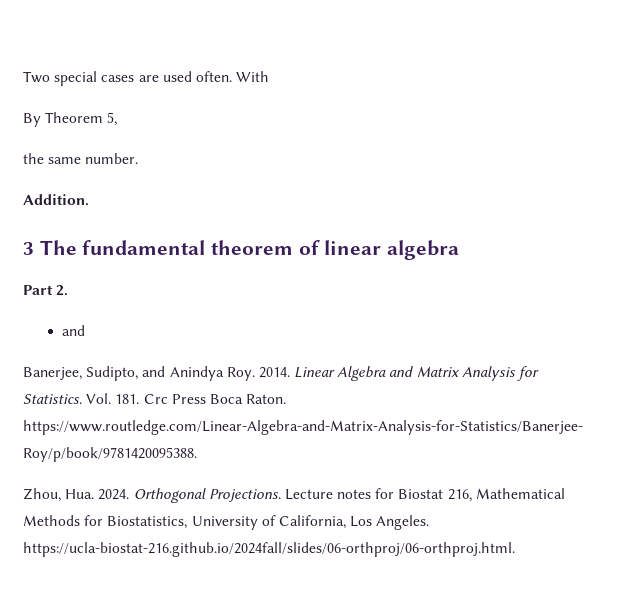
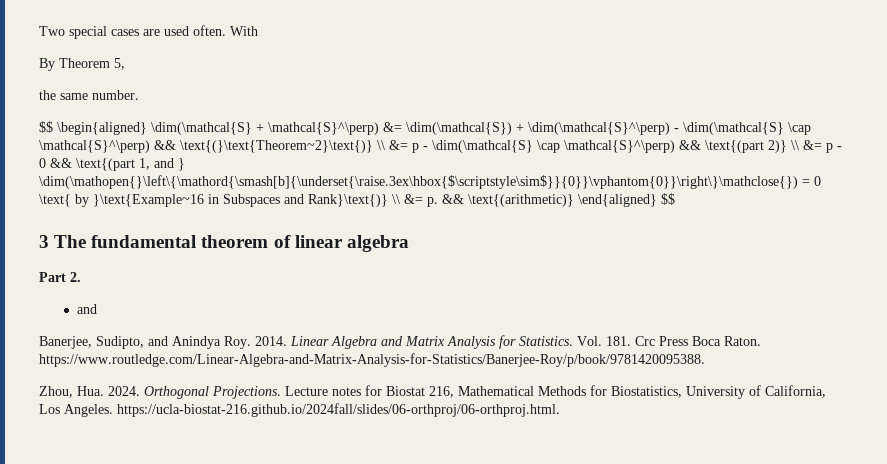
[23,194,89,206] Addition. -> [39,121,811,135] [39,140,842,153] [39,158,185,171] [39,175,821,189] [39,193,675,207] $$ \begin{aligned} \dim(\mathcal{S} + \mathcal{S}^\perp) &= \dim(\mathcal{S}) + \dim(\mathcal{S}^\perp) - \dim(\mathcal{S} \cap \mathcal{S}^\perp) && \text{(}\text{Theorem~2}\text{)} \\ &= p - \dim(\mathcal{S} \cap \mathcal{S}^\perp) && \text{(part 2)} \\ &= p - 0 && \text{(part 1, and } \dim(\mathopen{}\left\{\mathord{\smash[b]{\underset{\raise.3ex\hbox{$\scriptstyle\sim$}}{0}}\vphantom{0}}\right\}\mathclose{}) = 0 \text{ by }\text{Example~16 in Subspaces and Rank}\text{)} \\ &= p. && \text{(arithmetic)} \end{aligned} $$

